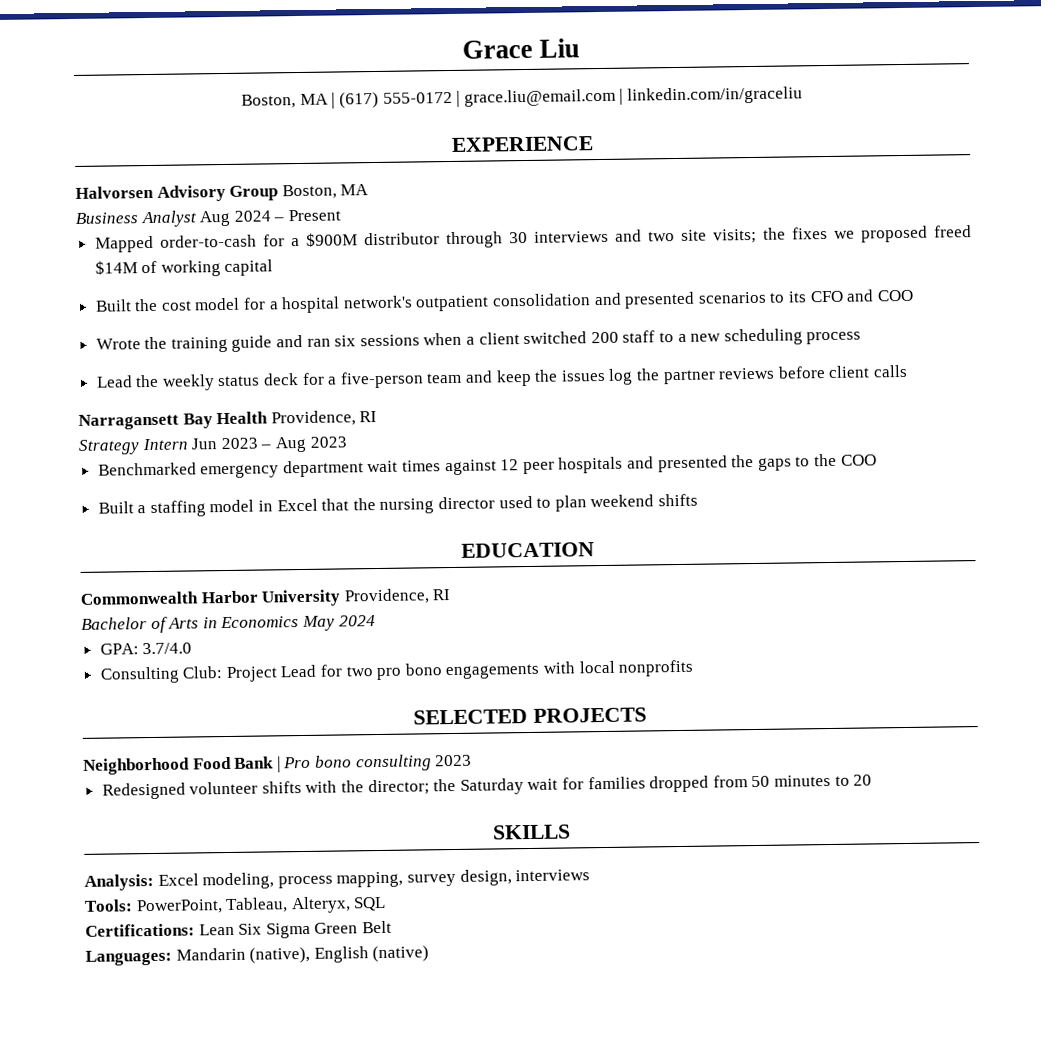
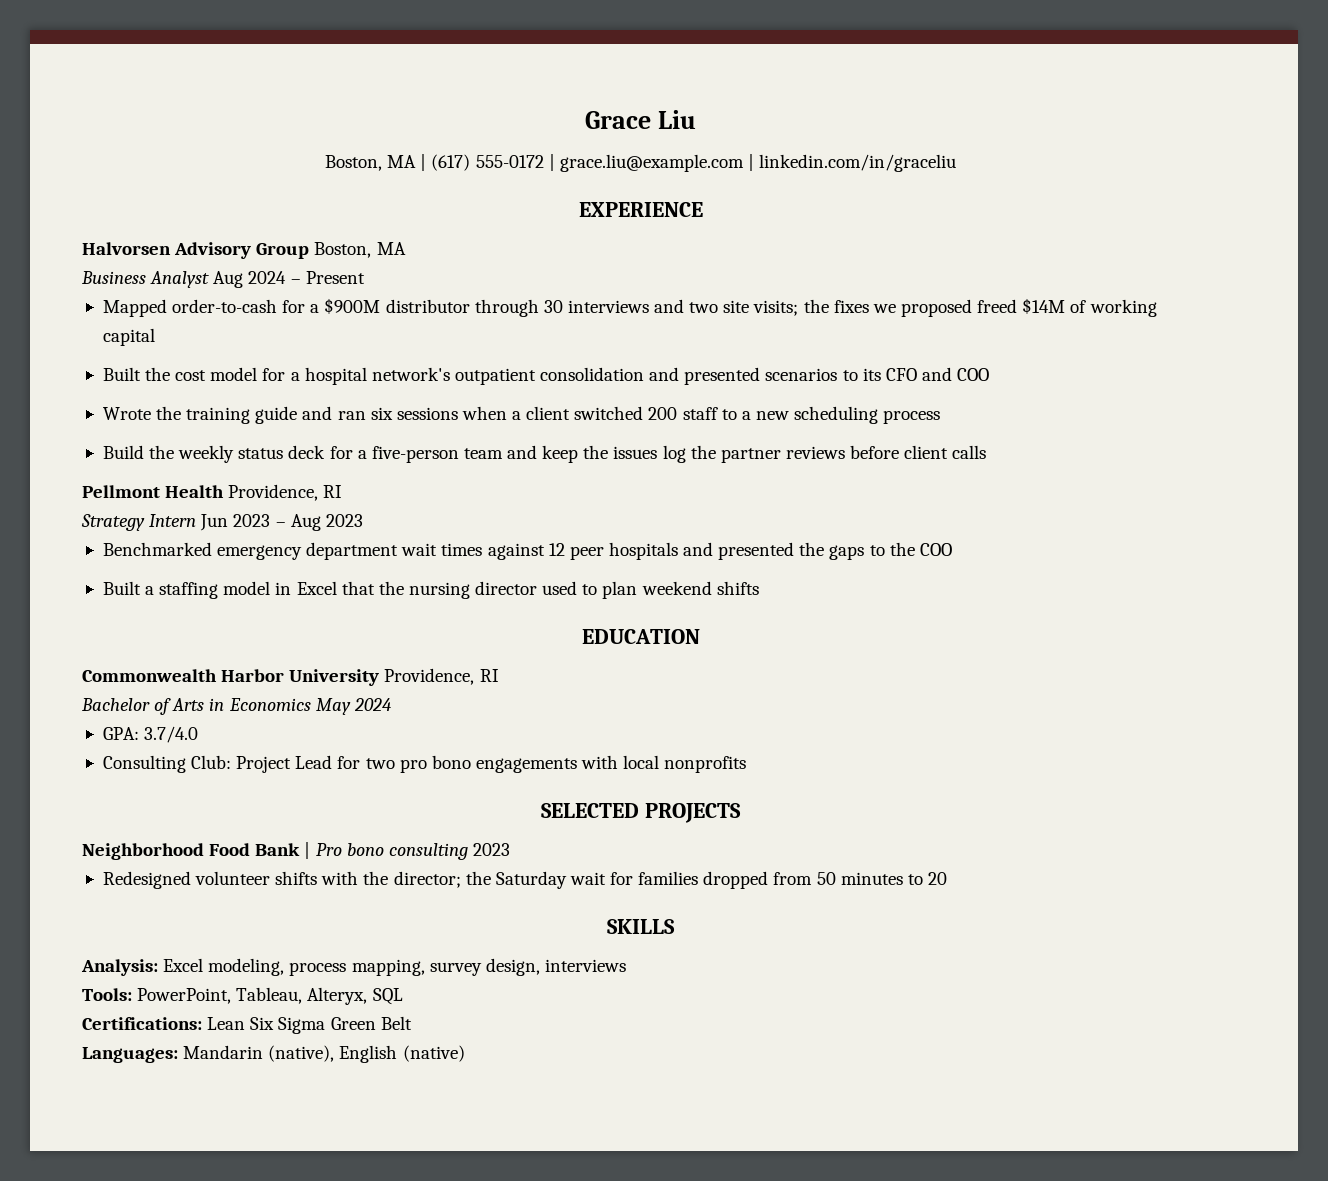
[463,88,616,107] grace.liu@email.com -> [559,154,744,172] grace.liu@example.com
[95,375,133,388] Lead -> [102,445,144,459] Build
[78,413,213,430] Narragansett Bay -> [82,485,160,498] Pellmont

